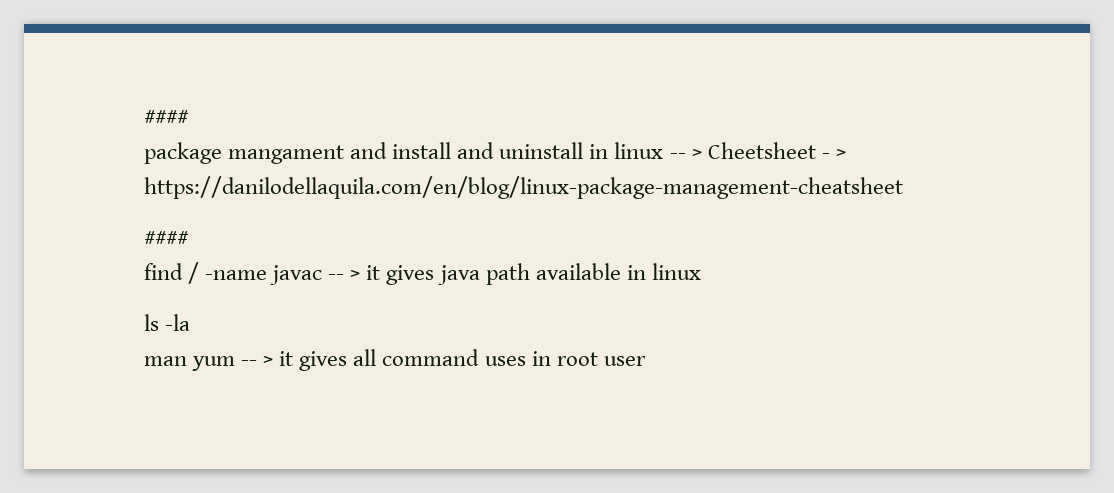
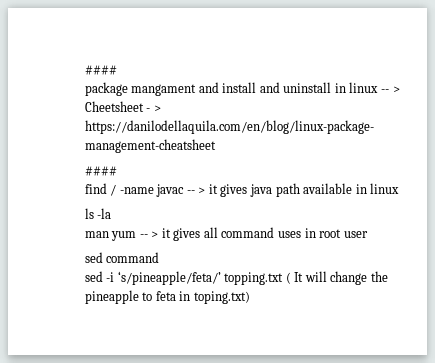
(646, 361) none -> [84,252,160,263] [84,271,389,285] [84,290,250,304] // sed command // sed -i ‘s/pineapple/feta/’ topping.txt ( It will change the pineapple to feta in toping.txt)

